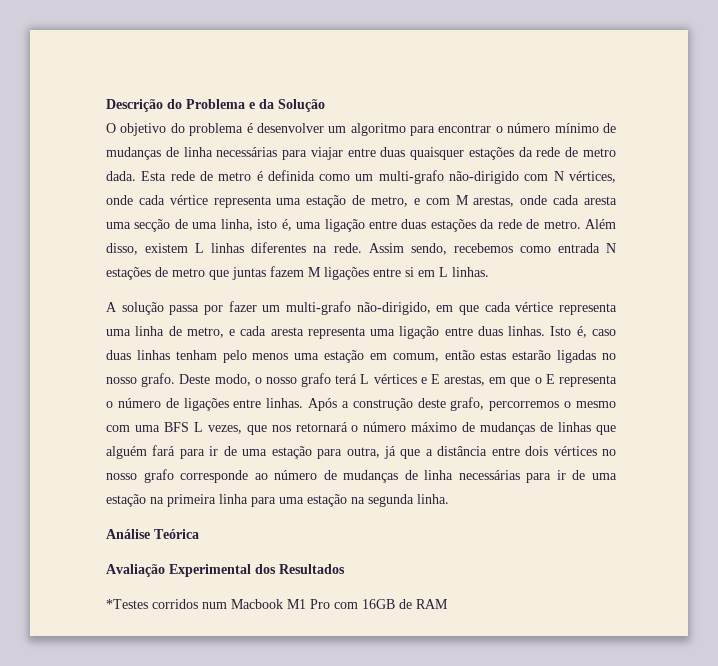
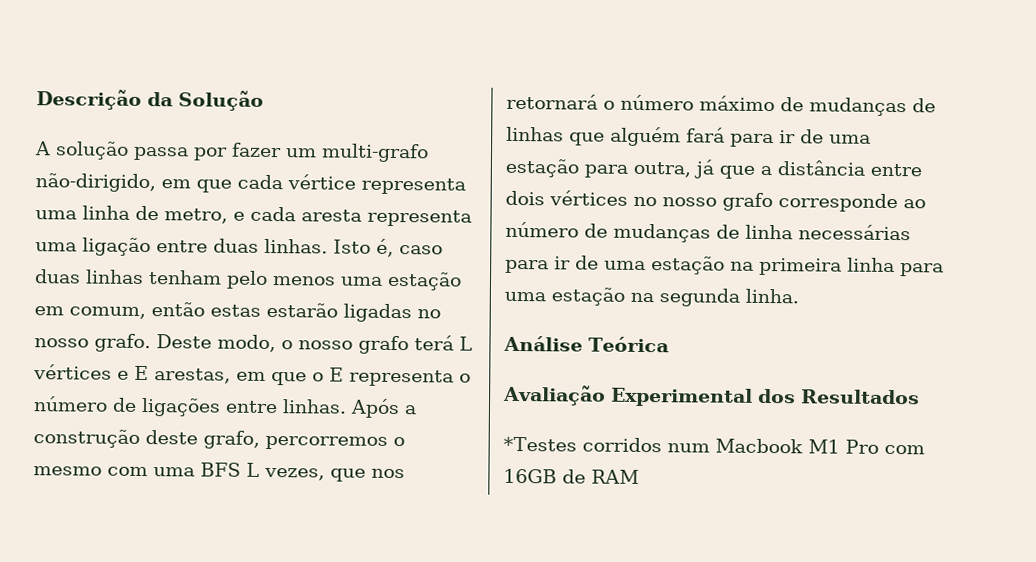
[167,99,255,109] do Problema e -> (142, 99) none
[106,123,616,136] [106,147,616,160] [106,170,617,184] [106,195,617,208] [106,219,616,232] [106,242,616,255] [106,266,489,280] // O objetivo do problema é desenvolver um algoritmo para encontrar o número mínimo de mudanças de linha necessárias para viajar entre duas quaisquer estações da rede de metro dada. Esta rede de metro é definida como um multi-grafo não-dirigido com N vértices, onde cada vértice representa uma estação de metro, e com M arestas, onde cada aresta uma secção de uma linha, isto é, uma ligação entre duas estações da rede de metro. Além disso, existem L linhas diferentes na rede. Assim sendo, recebemos como entrada N estações de metro que juntas fazem M ligações entre si em L linhas. -> (264, 100) none

